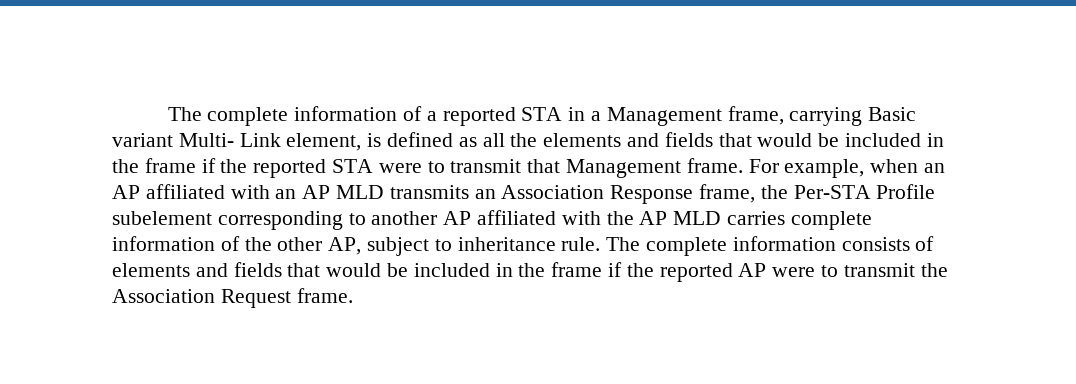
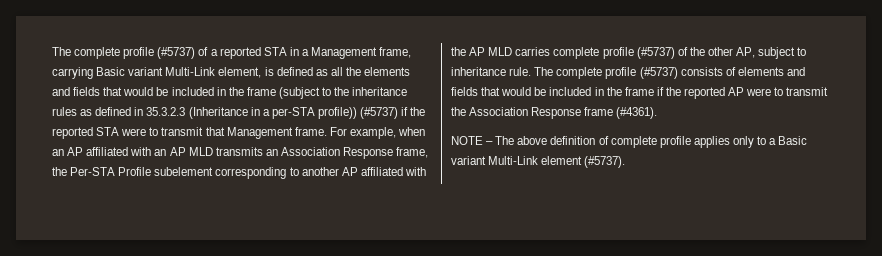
[167,106,398,126] The complete information -> [52,47,196,59] The complete profile (#5737)
[178,133,281,147] Multi- Link -> [165,67,216,76] Multi-Link
(196, 165) none -> [278,87,408,99] [52,107,399,119] (subject to the inheritance rules as defined in 35.3.2.3 (Inheritance in a per-STA profile)) (#5737)
[112,236,215,251] information -> [602,47,675,59] profile (#5737)
[732,236,836,251] information -> [605,67,678,79] profile (#5737)
[220,288,353,308] Request frame. -> [531,107,658,119] [451,136,808,148] [451,156,626,168] Response frame (#4361). // NOTE – The above definition of complete profile applies only to a Basic variant Multi-Link element (#5737).

